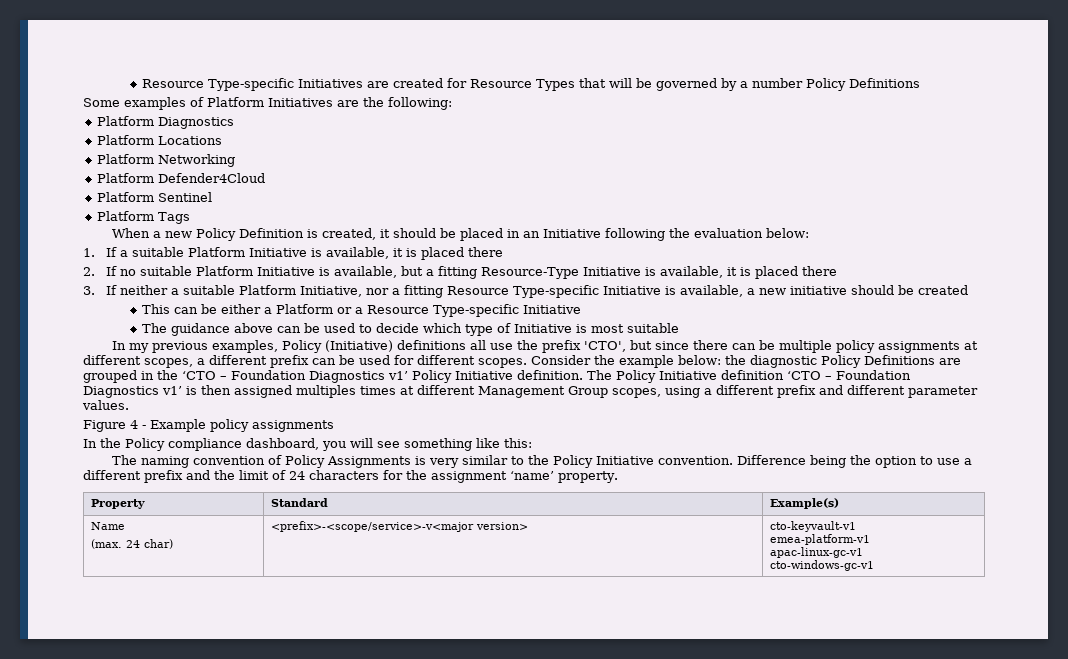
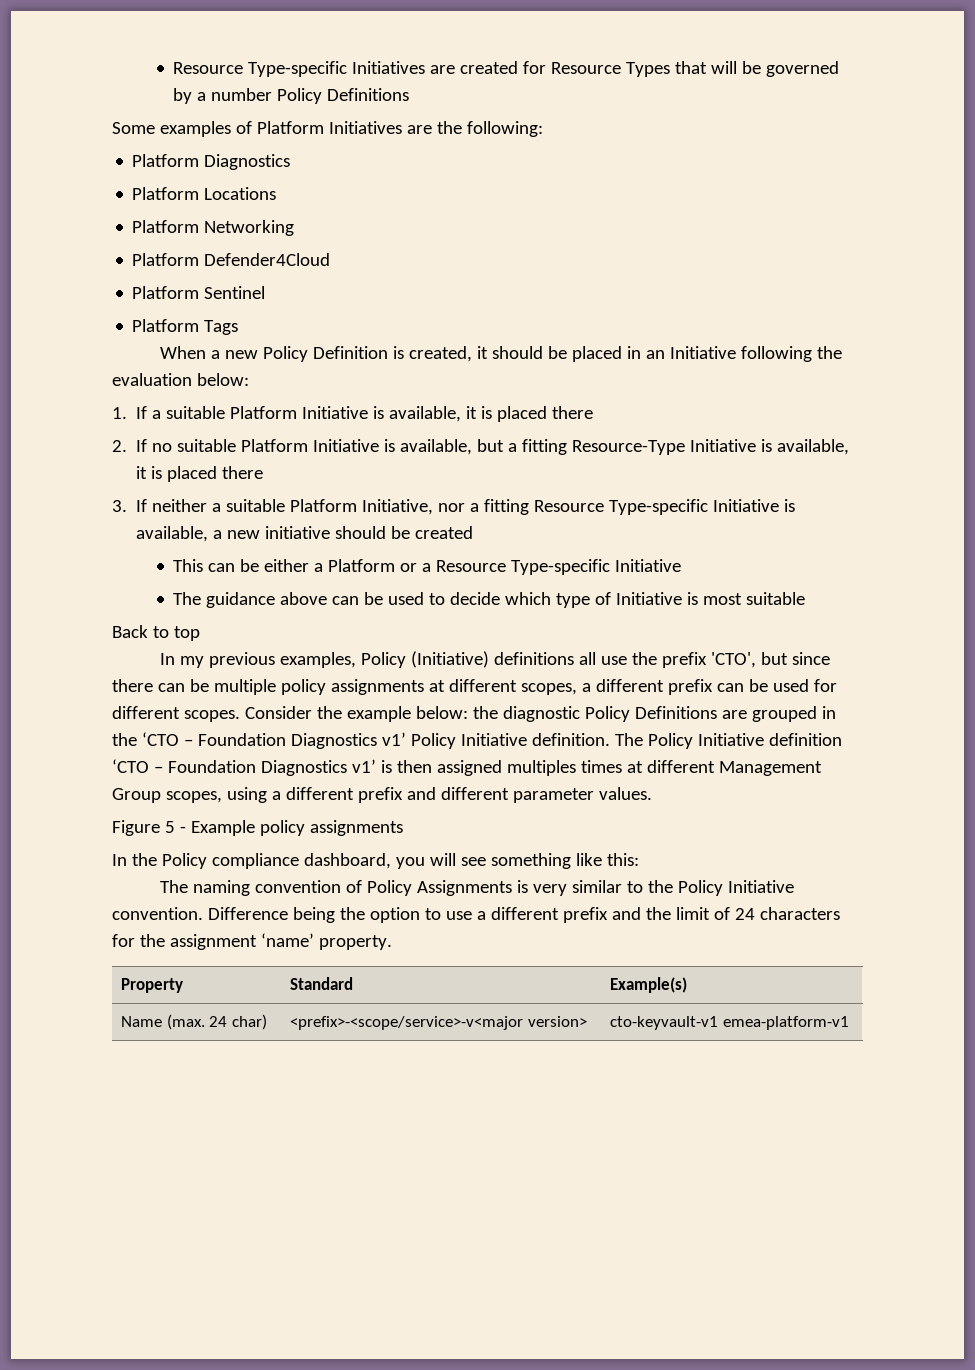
(680, 328) none -> [112,625,200,641] // Back to top
[130,420,138,429] 4 -> [164,821,175,833] 5
(126, 526) // -> (163, 1021) none
(857, 526) // -> (719, 1023) none
[770,547,864,558] [770,560,875,571] // apac-linux-gc-v1 // cto-windows-gc-v1 -> (849, 1023) none

